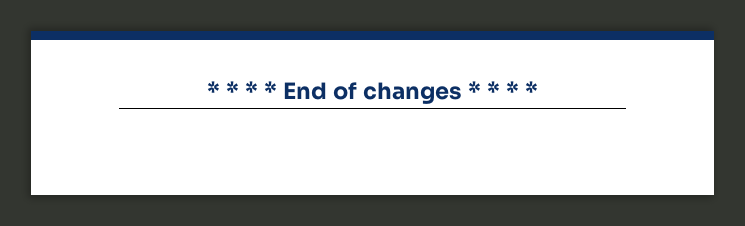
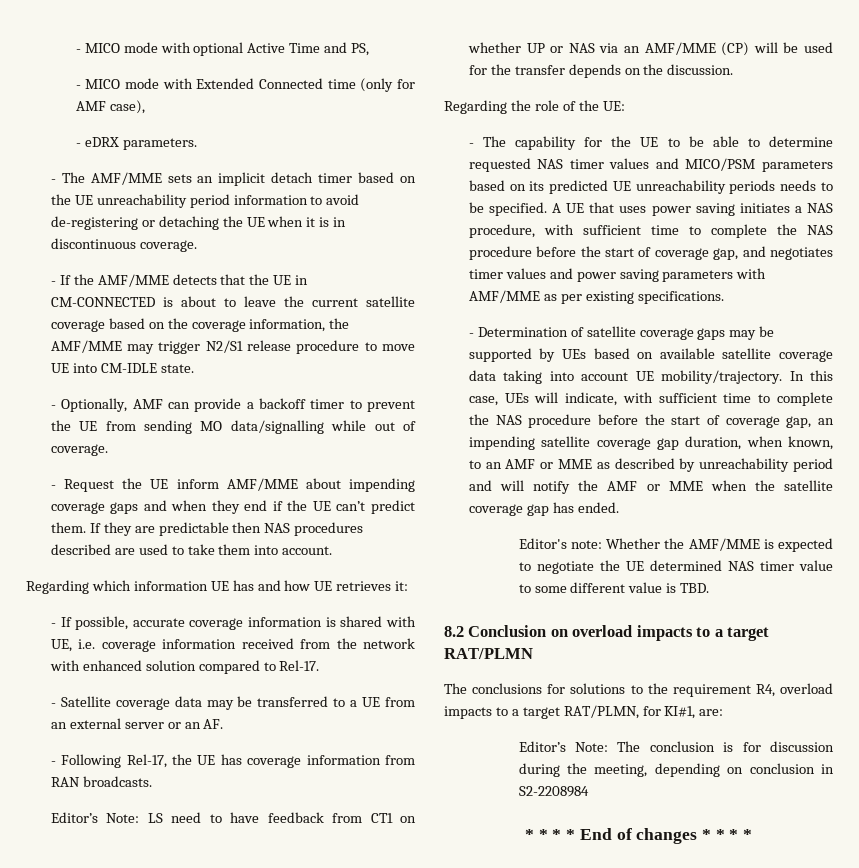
(206, 90) none -> [75,42,370,56] [75,78,416,92] [75,100,145,114] [75,137,197,150] [50,172,417,186] [50,194,360,208] [50,216,347,230] [50,238,197,252] [50,274,309,287] [50,296,416,307] [50,318,350,332] [50,340,416,354] [50,363,194,373] [50,398,415,412] [50,420,416,434] [50,444,108,456] [50,478,415,492] [50,500,416,514] [50,522,364,536] [50,544,333,555] [26,580,409,594] [50,616,416,630] [50,638,416,652] [49,660,320,674] [50,696,415,710] [50,718,224,729] [50,754,415,768] [50,776,152,787] [50,812,417,823] [467,42,833,56] [468,64,734,78] [444,100,625,114] [468,136,833,150] [468,158,833,172] [468,180,833,194] [468,202,833,216] [468,224,834,238] [468,246,833,260] [468,268,767,282] [468,290,724,304] [468,326,775,340] [468,348,833,362] [468,370,834,384] [468,392,833,406] [468,414,834,428] [468,436,833,450] [468,458,833,472] [468,480,833,494] [468,502,619,516] [518,538,833,552] [518,560,833,574] [518,582,710,593] [444,625,770,641] [444,648,533,659] [444,683,833,697] [444,705,724,719] [518,741,834,752] [518,763,834,777] [518,786,589,797] - MICO mode with optional Active Time and PS, // - MICO mode with Extended Connected time (only for AMF case), // - eDRX parameters. // - The AMF/MME sets an implicit detach timer based on the UE unreachability period information to avoid de-registering or detaching the UE when it is in discontinuous coverage. // - If the AMF/MME detects that the UE in CM-CONNECTED is about to leave the current satellite coverage based on the coverage information, the AMF/MME may trigger N2/S1 release procedure to move UE into CM-IDLE state. // - Optionally, AMF can provide a backoff timer to prevent the UE from sending MO data/signalling while out of coverage. // - Request the UE inform AMF/MME about impending coverage gaps and when they end if the UE can’t predict them. If they are predictable then NAS procedures described are used to take them into account. // Regarding which information UE has and how UE retrieves it: // - If possible, accurate coverage information is shared with UE, i.e. coverage information received from the network with enhanced solution compared to Rel-17. // - Satellite coverage data may be transferred to a UE from an external server or an AF. // - Following Rel-17, the UE has coverage information from RAN broadcasts. // Editor’s Note: LS need to have feedback from CT1 on whether UP or NAS via an AMF/MME (CP) will be used for the transfer depends on the discussion. // Regarding the role of the UE: // - The capability for the UE to be able to determine requested NAS timer values and MICO/PSM parameters based on its predicted UE unreachability periods needs to be specified. A UE that uses power saving initiates a NAS procedure, with sufficient time to complete the NAS procedure before the start of coverage gap, and negotiates timer values and power saving parameters with AMF/MME as per existing specifications. // - Determination of satellite coverage gaps may be supported by UEs based on available satellite coverage data taking into account UE mobility/trajectory. In this case, UEs will indicate, with sufficient time to complete the NAS procedure before the start of coverage gap, an impending satellite coverage gap duration, when known, to an AMF or MME as described by unreachability period and will notify the AMF or MME when the satellite coverage gap has ended. // Editor's note: Whether the AMF/MME is expected to negotiate the UE determined NAS timer value to some different value is TBD. // 8.2 Conclusion on overload impacts to a target RAT/PLMN // The conclusions for solutions to the requirement R4, overload impacts to a target RAT/PLMN, for KI#1, are: // Editor’s Note: The conclusion is for discussion during the meeting, depending on conclusion in S2-2208984 //

